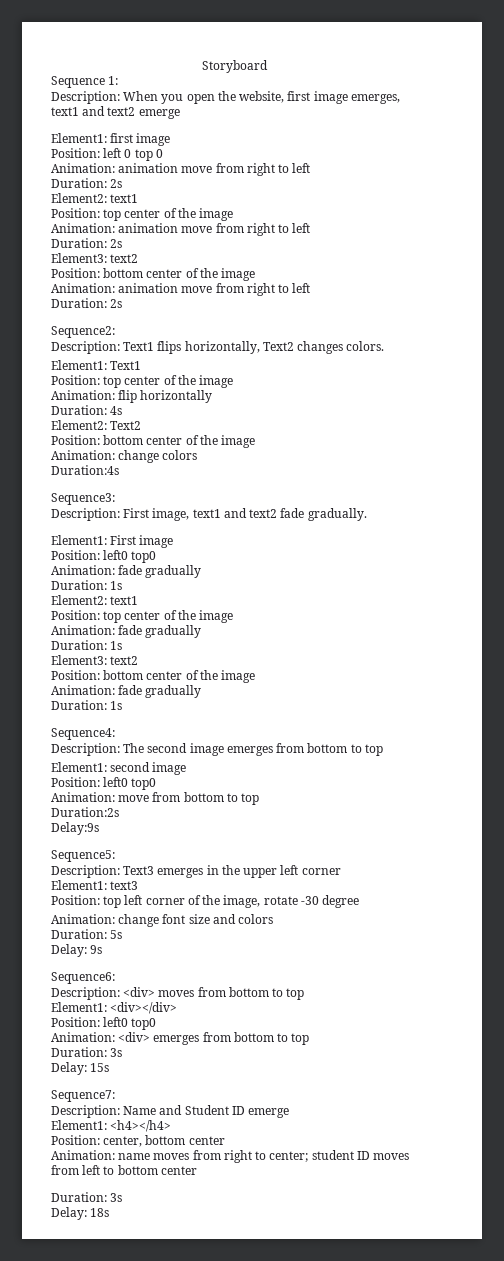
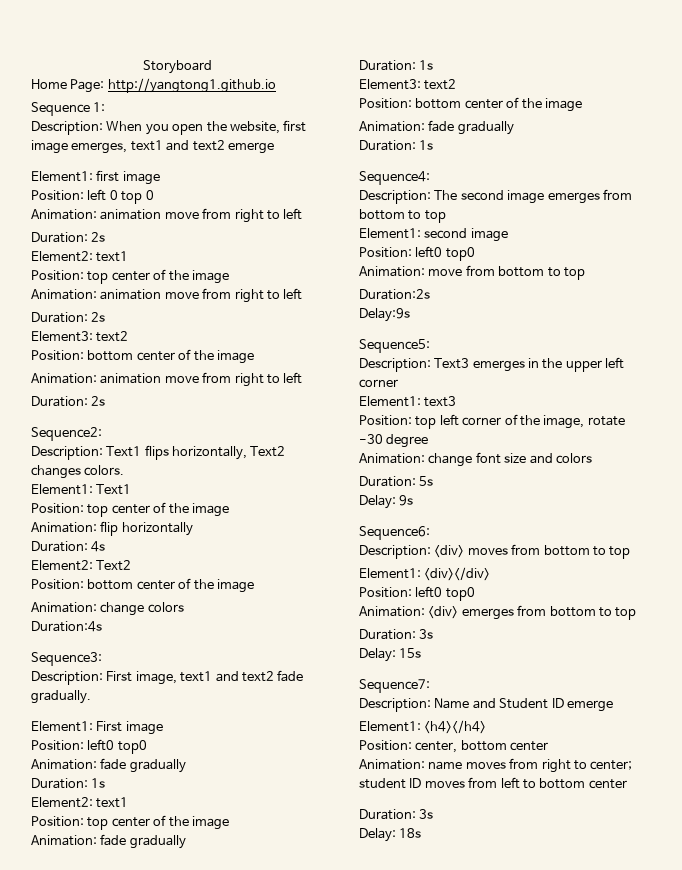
(268, 66) none -> [31,78,276,93] // Home Page: http://yangtong1.github.io

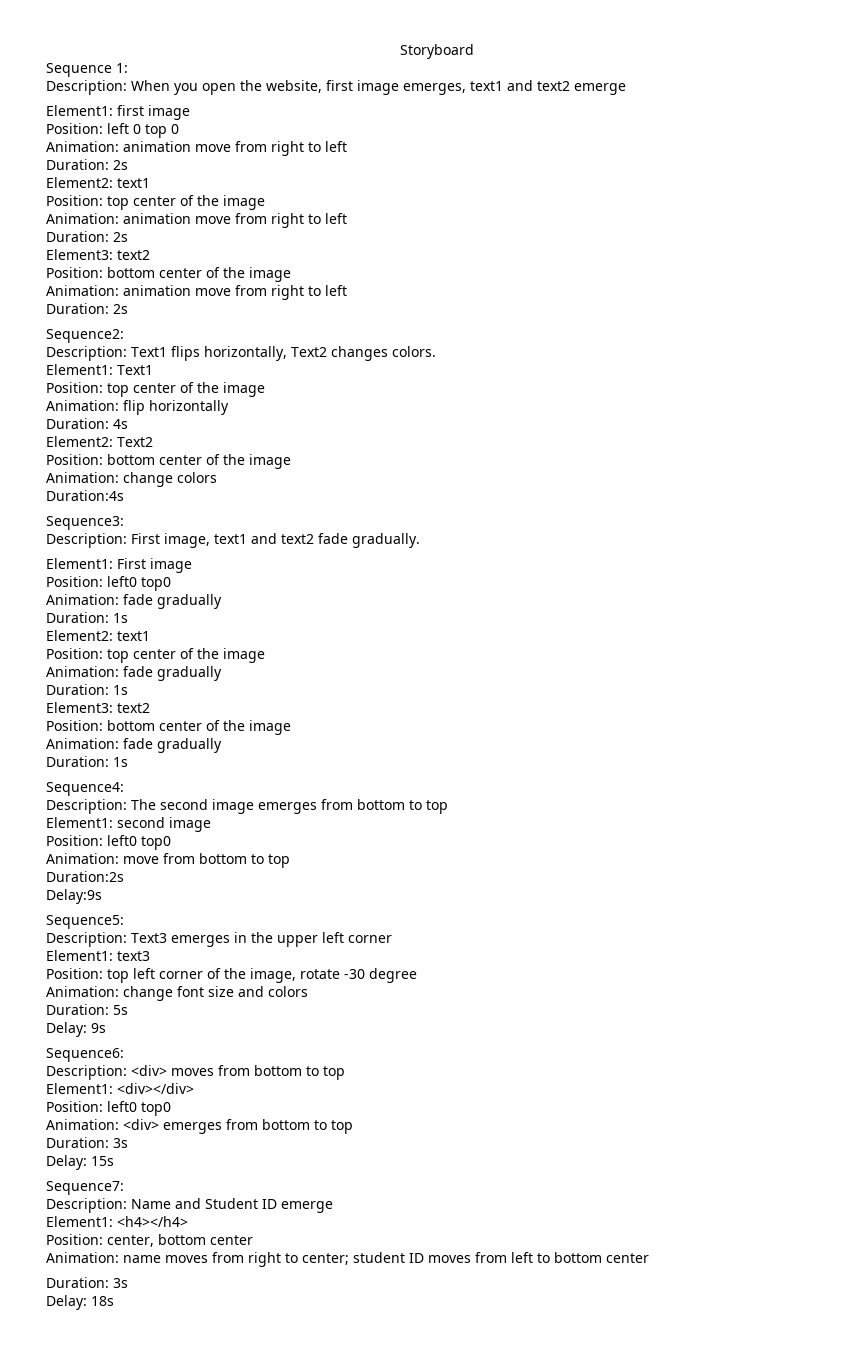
[31,78,276,93] // Home Page: http://yangtong1.github.io -> (474, 51) none

